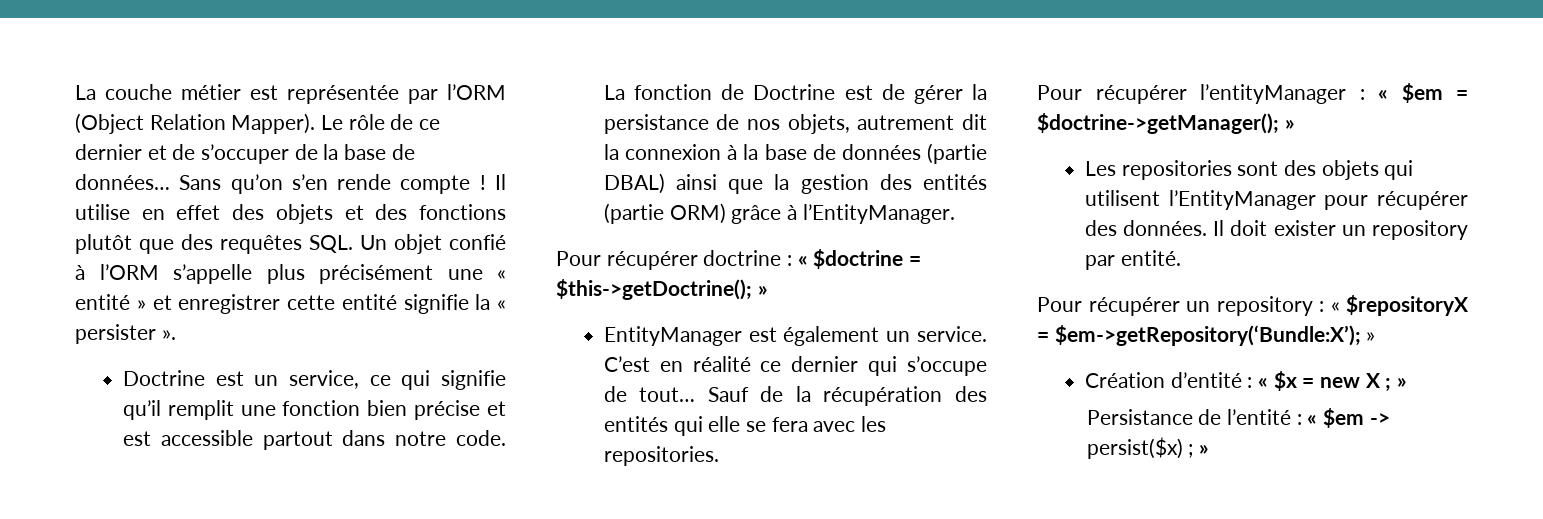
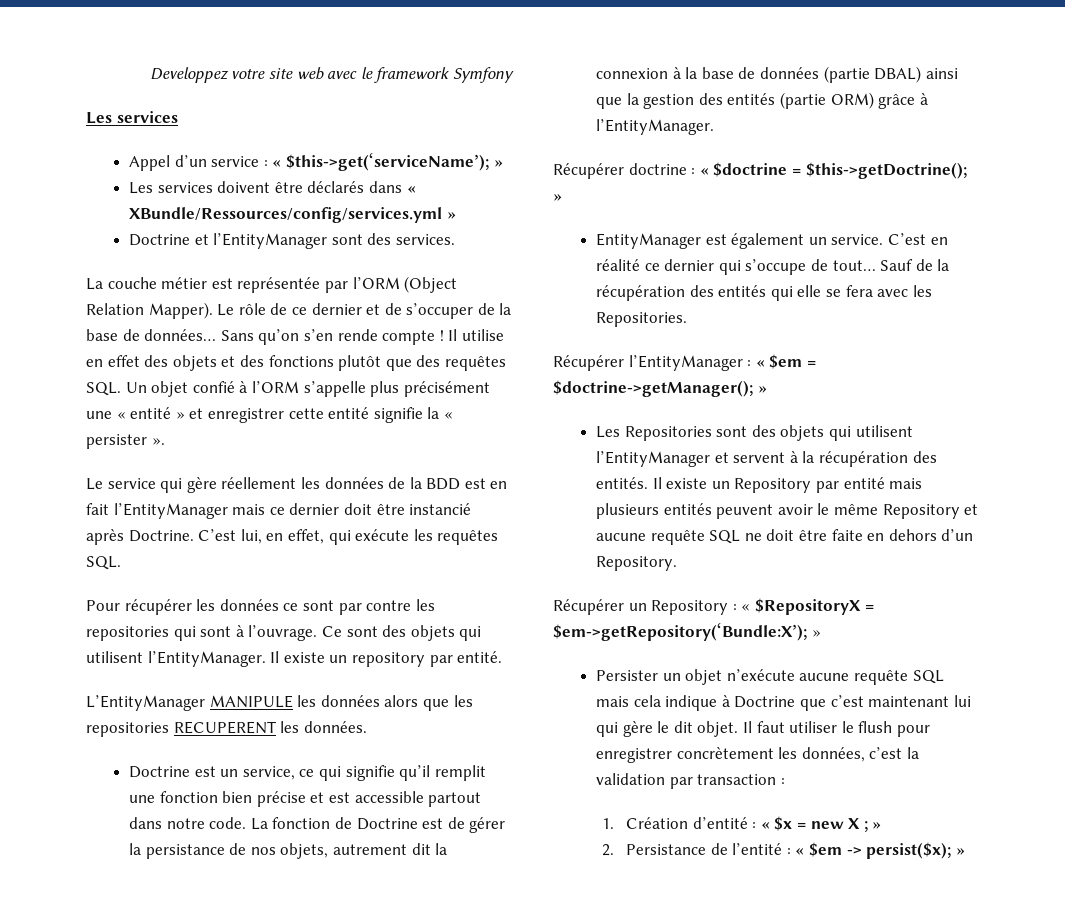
(75, 92) none -> [149,67,514,83] [86,111,178,124] [129,153,503,171] [129,181,416,194] [129,207,456,223] [129,233,456,249] Developpez votre site web avec le framework Symfony // Les services // Appel d’un service : « $this->get(‘serviceName’); » // Les services doivent être déclarés dans « XBundle/Ressources/config/services.yml » // Doctrine et l’EntityManager sont des services. //
(176, 335) none -> [86,477,508,493] [86,503,472,519] [86,529,499,545] [86,556,121,570] [86,599,435,615] [86,625,482,641] [86,651,503,667] [86,695,473,711] [86,721,367,737] // Le service qui gère réellement les données de la BDD est en fait l’EntityManager mais ce dernier doit être instancié après Doctrine. C’est lui, en effet, qui exécute les requêtes SQL. // Pour récupérer les données ce sont par contre les repositories qui sont à l’ouvrage. Ce sont des objets qui utilisent l’EntityManager. Il existe un repository par entité. // L’EntityManager MANIPULE les données alors que les repositories RECUPERENT les données.
[556,251,698,270] Pour récupérer -> [553,163,624,179] Récupérer
[603,446,719,466] [1037,84,1346,104] repositories. // Pour récupérer l’entityManager -> [596,312,688,327] [553,355,743,371] Repositories. // Récupérer l’EntityManager
[1121,160,1232,180] repositories -> [624,426,712,441] Repositories
[1324,191,1468,210] [1084,220,1468,240] [1084,250,1181,270] [1037,295,1469,316] pour récupérer des données. Il doit exister un repository par entité. // Pour récupérer un repository : « $repositoryX -> [714,451,937,467] [596,477,923,493] [596,503,979,519] [596,529,974,545] [596,556,678,571] [553,598,861,615] et servent à la récupération des entités. Il existe un Repository par entité mais plusieurs entités peuvent avoir le même Repository et aucune requête SQL ne doit être faite en dehors d’un Repository. // Récupérer un Repository : « $RepositoryX
(1376, 337) none -> [596,669,944,685] [596,695,971,711] [596,721,930,737] [596,747,920,763] [596,773,785,789] [601,818,614,829] Persister un objet n’exécute aucune requête SQL mais cela indique à Doctrine que c’est maintenant lui qui gère le dit objet. Il faut utiliser le flush pour enregistrer concrètement les données, c’est la validation par transaction : // 1.
(1407, 383) none -> [601,844,614,856] 2.
[1086,437,1194,459] persist($x) ; -> [866,842,952,859] persist($x);

